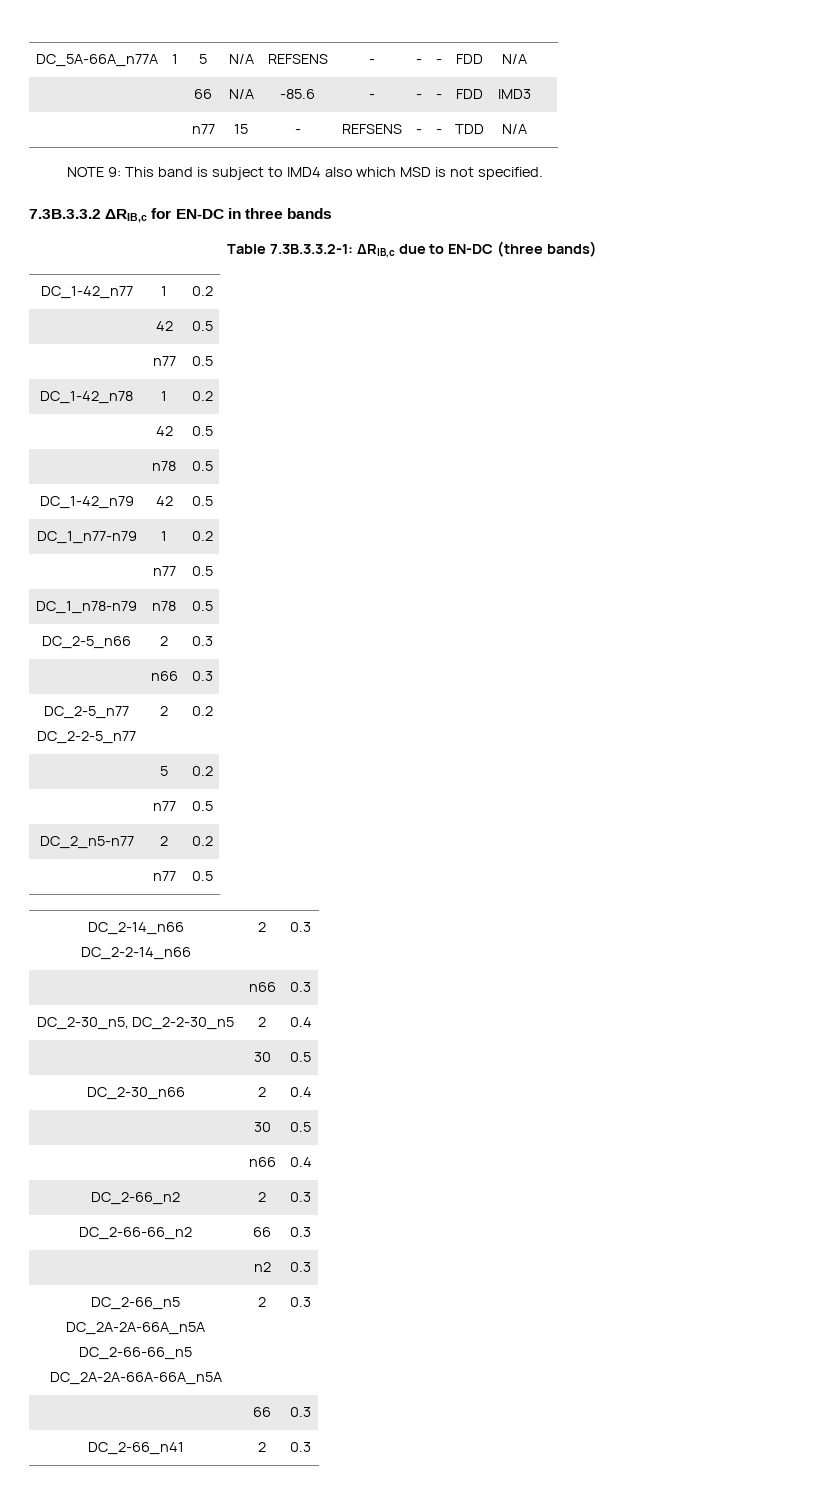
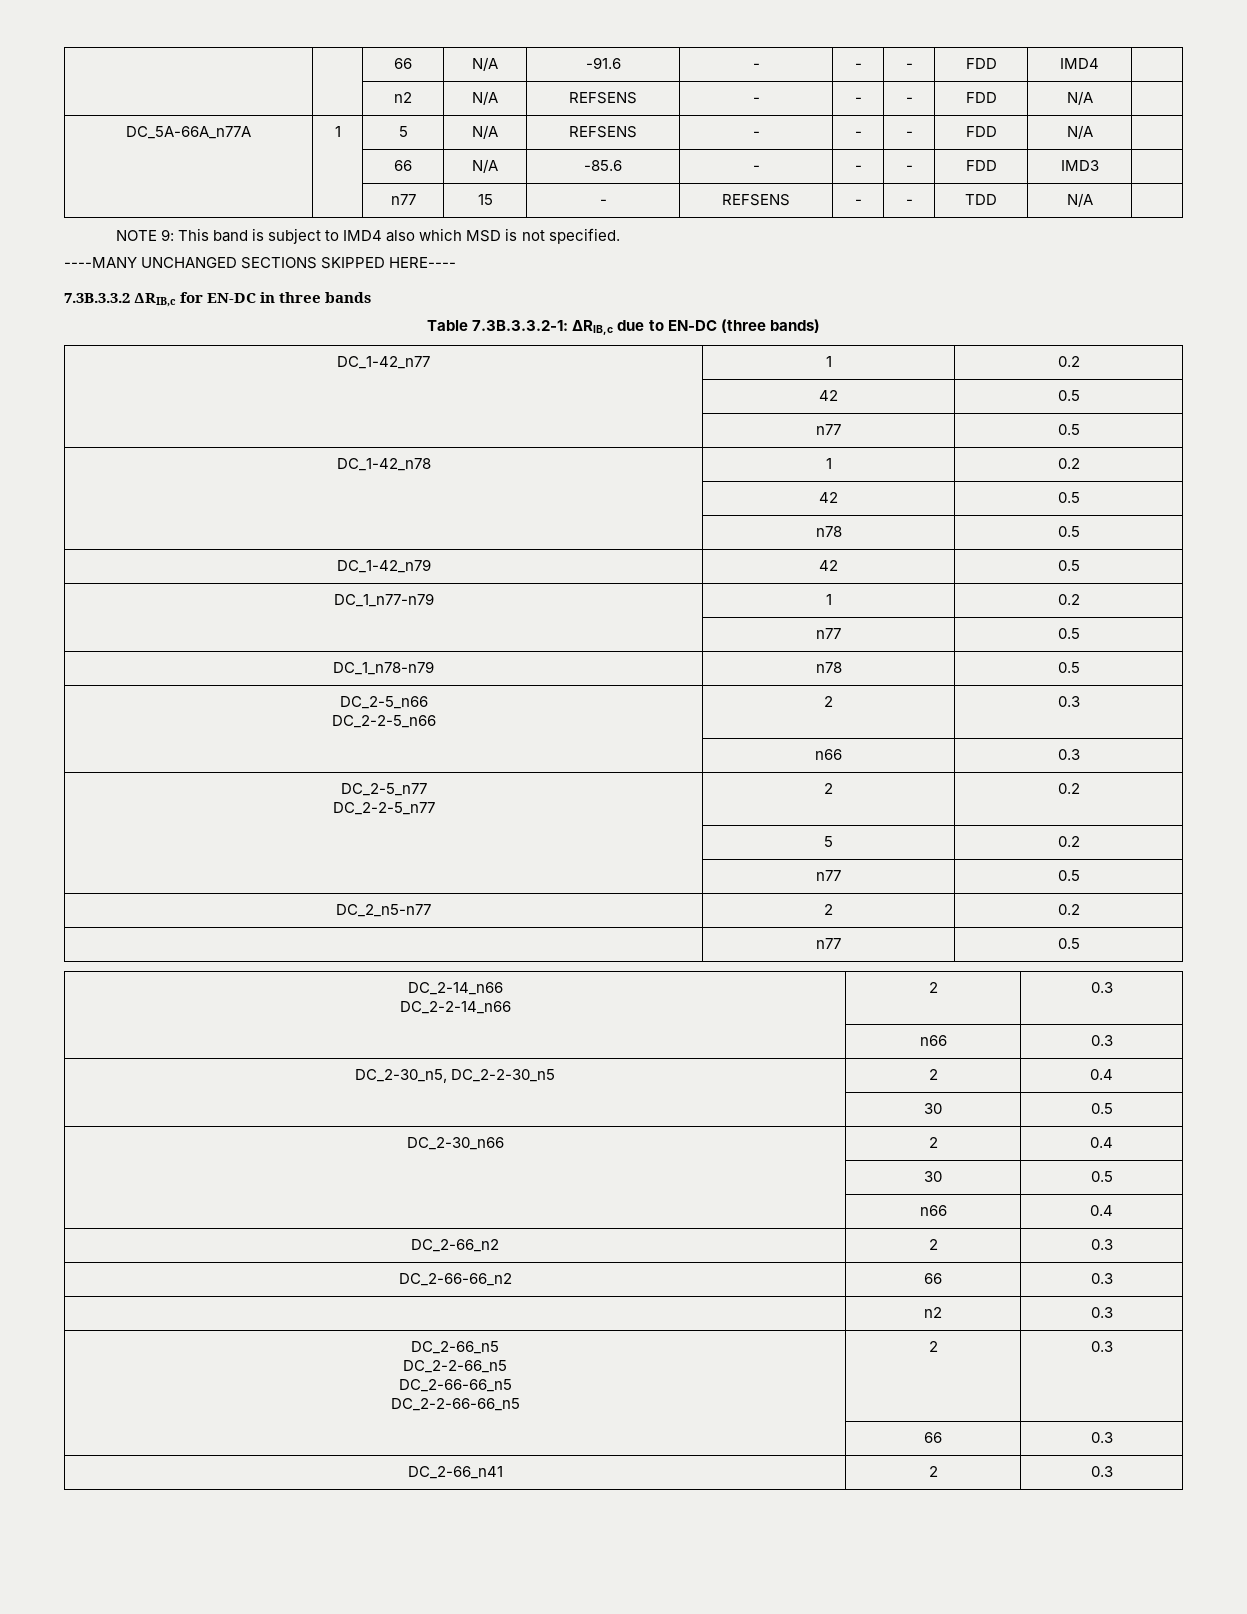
(36, 60) none -> [394,58,412,69] [472,57,498,71] [585,57,621,69] [752,63,760,69] [854,63,862,69] [905,63,913,69] [965,58,997,69] [1060,58,1099,69] [394,92,412,103] [472,91,498,105] [569,92,637,104] [752,97,760,103] [854,97,862,103] [905,97,913,103] [965,92,997,103] [1066,91,1093,105] | | 66 | N/A | -91.6 | - | - | - | FDD | IMD4 | // | | n2 | N/A | REFSENS | - | - | - | FDD | N/A | //
(544, 173) none -> [64,257,457,269] // ----MANY UNCHANGED SECTIONS SKIPPED HERE----
(131, 642) none -> [331,715,436,728] // DC_2-2-5_n66
[66,1322,205,1335] DC_2A-2A-66A_n5A -> [403,1360,507,1373] DC_2-2-66_n5
[49,1372,222,1385] DC_2A-2A-66A-66A_n5A -> [390,1398,520,1411] DC_2-2-66-66_n5

